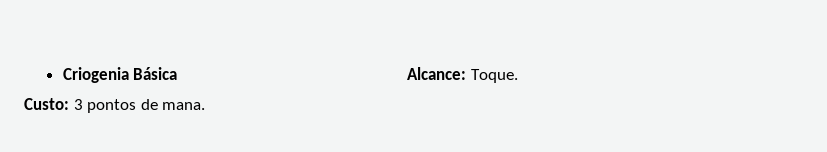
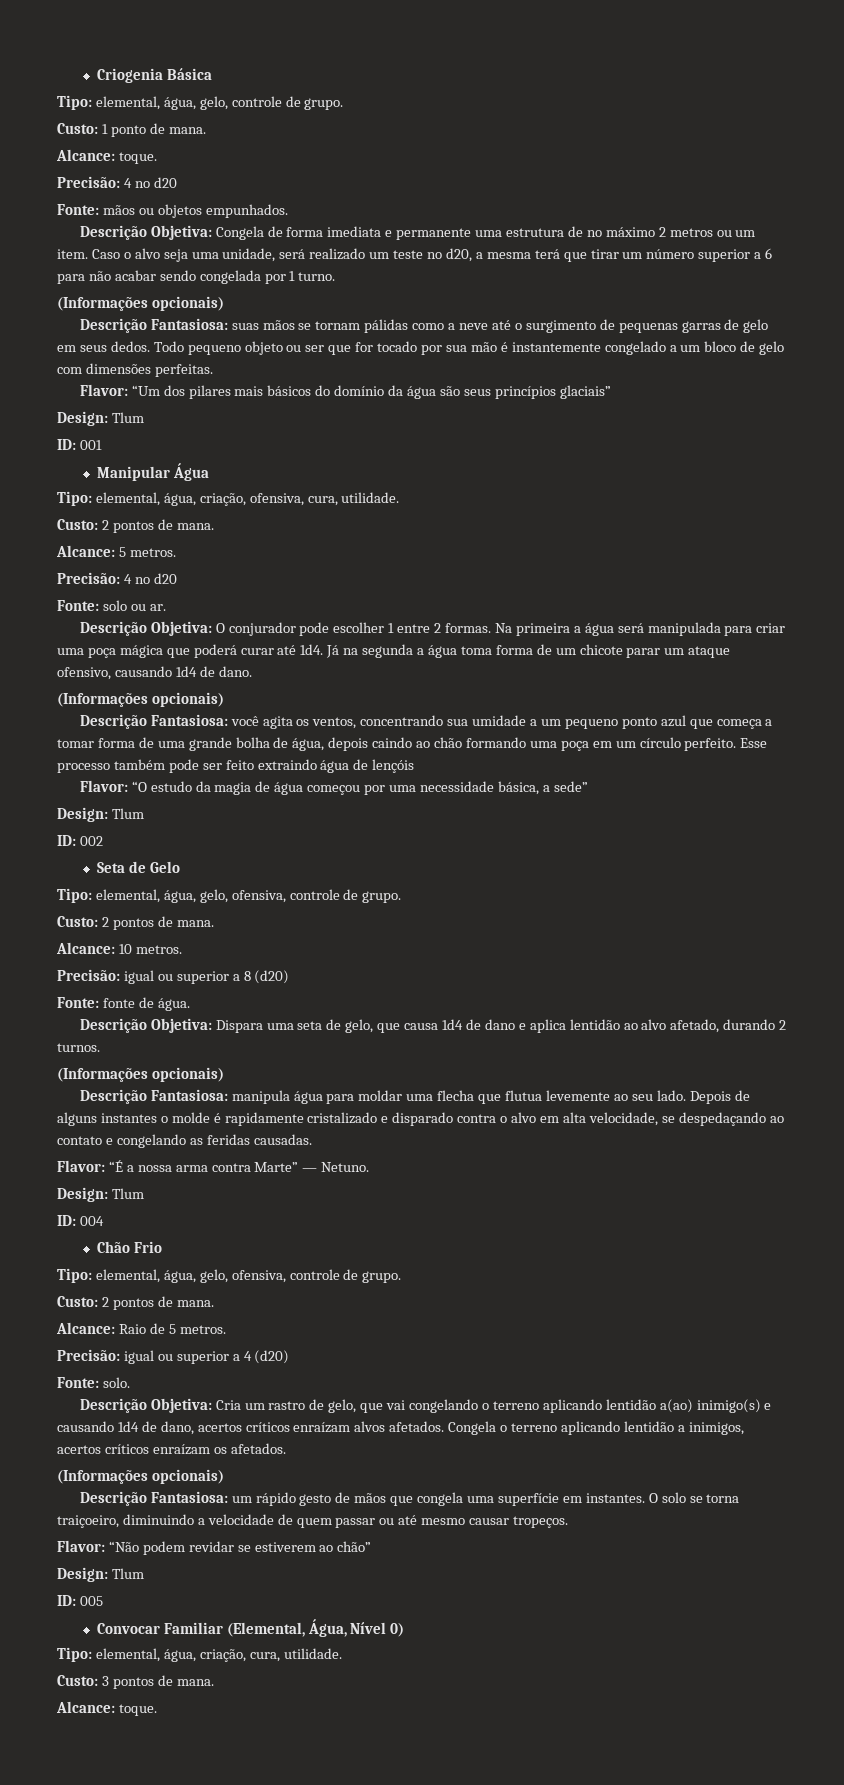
(178, 73) none -> [57,95,344,110] [57,123,206,137] [56,149,157,164] [57,176,177,188] [57,204,288,218] [79,225,756,240] [57,248,773,262] [57,270,336,284] [57,296,224,311] [79,318,769,333] [57,341,785,355] [57,363,213,377] [79,384,611,399] [57,411,144,426] [57,439,102,450] [96,463,209,481] [57,491,400,506] [57,519,214,533] [56,545,176,557] [57,572,177,584] [57,600,166,611] [79,621,786,636] [57,644,731,658] [57,666,252,680] [57,692,224,707] [79,714,773,729] [57,737,768,751] [57,759,415,773] [79,780,588,795] [57,807,144,822] [57,835,103,846] [96,861,180,873] [57,888,402,903] [57,916,214,930] [56,942,182,954] [57,969,290,984] [57,997,190,1011] [79,1018,787,1033] [57,1043,100,1052] [57,1067,224,1082] [79,1089,750,1104] [57,1112,784,1126] [57,1134,312,1148] [57,1160,370,1172] [57,1187,144,1202] [57,1215,104,1226] [96,1241,162,1253] [57,1268,402,1283] [57,1296,214,1310] [56,1322,226,1334] [57,1349,290,1364] [57,1377,130,1388] [79,1398,772,1413] [57,1421,744,1435] [57,1443,286,1455] [57,1469,224,1484] [79,1491,740,1506] [57,1514,569,1528] [57,1540,372,1555] [57,1567,144,1582] [57,1595,103,1606] [96,1619,405,1637] [57,1647,342,1662] // Tipo: elemental, água, gelo, controle de grupo. // Custo: 1 ponto de mana. // Alcance: toque. // Precisão: 4 no d20 // Fonte: mãos ou objetos empunhados. // Descrição Objetiva: Congela de forma imediata e permanente uma estrutura de no máximo 2 metros ou um item. Caso o alvo seja uma unidade, será realizado um teste no d20, a mesma terá que tirar um número superior a 6 para não acabar sendo congelada por 1 turno. // (Informações opcionais) // Descrição Fantasiosa: suas mãos se tornam pálidas como a neve até o surgimento de pequenas garras de gelo em seus dedos. Todo pequeno objeto ou ser que for tocado por sua mão é instantemente congelado a um bloco de gelo com dimensões perfeitas. // Flavor: “Um dos pilares mais básicos do domínio da água são seus princípios glaciais” // Design: Tlum // ID: 001 // Manipular Água // Tipo: elemental, água, criação, ofensiva, cura, utilidade. // Custo: 2 pontos de mana. // Alcance: 5 metros. // Precisão: 4 no d20 // Fonte: solo ou ar. // Descrição Objetiva: O conjurador pode escolher 1 entre 2 formas. Na primeira a água será manipulada para criar uma poça mágica que poderá curar até 1d4. Já na segunda a água toma forma de um chicote parar um ataque ofensivo, causando 1d4 de dano. // (Informações opcionais) // Descrição Fantasiosa: você agita os ventos, concentrando sua umidade a um pequeno ponto azul que começa a tomar forma de uma grande bolha de água, depois caindo ao chão formando uma poça em um círculo perfeito. Esse processo também pode ser feito extraindo água de lençóis // Flavor: “O estudo da magia de água começou por uma necessidade básica, a sede” // Design: Tlum // ID: 002 // Seta de Gelo // Tipo: elemental, água, gelo, ofensiva, controle de grupo. // Custo: 2 pontos de mana. // Alcance: 10 metros. // Precisão: igual ou superior a 8 (d20) // Fonte: fonte de água. // Descrição Objetiva: Dispara uma seta de gelo, que causa 1d4 de dano e aplica lentidão ao alvo afetado, durando 2 turnos. // (Informações opcionais) // Descrição Fantasiosa: manipula água para moldar uma flecha que flutua levemente ao seu lado. Depois de alguns instantes o molde é rapidamente cristalizado e disparado contra o alvo em alta velocidade, se despedaçando ao contato e congelando as feridas causadas. // Flavor: “É a nossa arma contra Marte” — Netuno. // Design: Tlum // ID: 004 // Chão Frio // Tipo: elemental, água, gelo, ofensiva, controle de grupo. // Custo: 2 pontos de mana. // Alcance: Raio de 5 metros. // Precisão: igual ou superior a 4 (d20) // Fonte: solo. // Descrição Objetiva: Cria um rastro de gelo, que vai congelando o terreno aplicando lentidão a(ao) inimigo(s) e causando 1d4 de dano, acertos críticos enraízam alvos afetados. Congela o terreno aplicando lentidão a inimigos, acertos críticos enraízam os afetados. // (Informações opcionais) // Descrição Fantasiosa: um rápido gesto de mãos que congela uma superfície em instantes. O solo se torna traiçoeiro, diminuindo a velocidade de quem passar ou até mesmo causar tropeços. // Flavor: “Não podem revidar se estiverem ao chão” // Design: Tlum // ID: 005 // Convocar Familiar (Elemental, Água, Nível 0) // Tipo: elemental, água, criação, cura, utilidade.
[470,69,518,83] Toque. -> [118,1704,157,1716] toque.

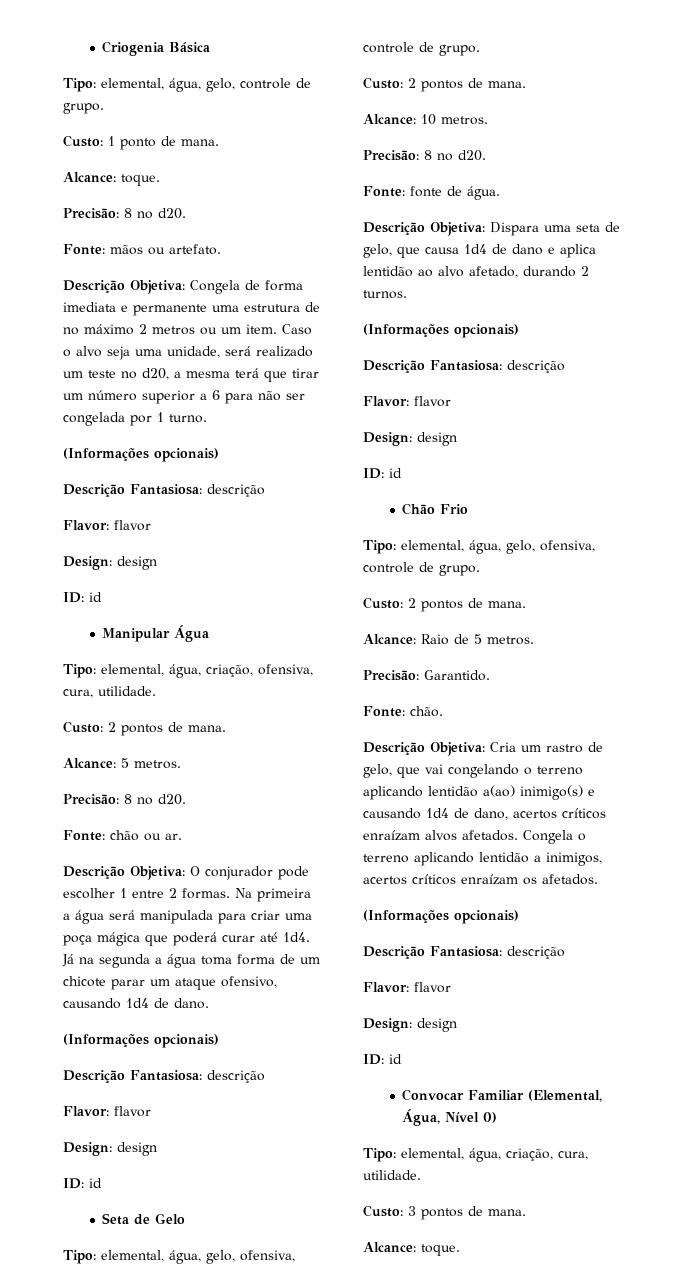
[123,177,177,188] 4 no d20 -> [124,208,186,219] 8 no d20.
[157,204,288,218] objetos empunhados. -> [169,244,221,255] artefato.
[114,270,196,281] acabar sendo -> [286,393,305,400] ser
[231,319,769,333] [57,341,785,355] [57,363,213,377] [79,384,611,399] [57,411,144,426] [57,439,102,450] suas mãos se tornam pálidas como a neve até o surgimento de pequenas garras de gelo em seus dedos. Todo pequeno objeto ou ser que for tocado por sua mão é instantemente congelado a um bloco de gelo com dimensões perfeitas. // Flavor: “Um dos pilares mais básicos do domínio da água são seus princípios glaciais” // Design: Tlum // ID: 001 -> [207,484,265,497] [63,520,151,531] [63,556,157,570] [63,592,102,603] descrição // Flavor: flavor // Design: design // ID: id
[123,573,177,584] [57,600,127,611] 4 no d20 // Fonte: solo -> [124,794,186,805] [63,830,139,841] 8 no d20. // Fonte: chão
[230,715,773,729] [57,737,768,751] [57,759,415,773] [79,780,588,795] [57,807,144,822] [57,835,103,846] você agita os ventos, concentrando sua umidade a um pequeno ponto azul que começa a tomar forma de uma grande bolha de água, depois caindo ao chão formando uma poça em um círculo perfeito. Esse processo também pode ser feito extraindo água de lençóis // Flavor: “O estudo da magia de água começou por uma necessidade básica, a sede” // Design: Tlum // ID: 002 -> [207,1070,265,1083] [63,1106,151,1117] [63,1142,157,1156] [63,1178,102,1189] descrição // Flavor: flavor // Design: design // ID: id
[123,970,290,984] igual ou superior a 8 (d20) -> [424,150,486,161] 8 no d20.
[231,1090,750,1104] [57,1112,784,1126] [57,1134,312,1148] [57,1160,370,1172] [57,1187,144,1202] [57,1215,104,1226] manipula água para moldar uma flecha que flutua levemente ao seu lado. Depois de alguns instantes o molde é rapidamente cristalizado e disparado contra o alvo em alta velocidade, se despedaçando ao contato e congelando as feridas causadas. // Flavor: “É a nossa arma contra Marte” — Netuno. // Design: Tlum // ID: 004 -> [507,360,565,373] [363,396,451,407] [363,432,457,446] [363,468,402,479] descrição // Flavor: flavor // Design: design // ID: id
[123,1350,290,1364] [57,1377,130,1388] igual ou superior a 4 (d20) // Fonte: solo. -> [424,670,490,681] [363,706,443,717] Garantido. // Fonte: chão.
[231,1492,740,1506] [57,1514,569,1528] [57,1540,372,1555] [57,1567,144,1582] [57,1595,103,1606] um rápido gesto de mãos que congela uma superfície em instantes. O solo se torna traiçoeiro, diminuindo a velocidade de quem passar ou até mesmo causar tropeços. // Flavor: “Não podem revidar se estiverem ao chão” // Design: Tlum // ID: 005 -> [507,946,565,959] [363,982,451,993] [363,1018,457,1032] [363,1054,402,1065] descrição // Flavor: flavor // Design: design // ID: id

